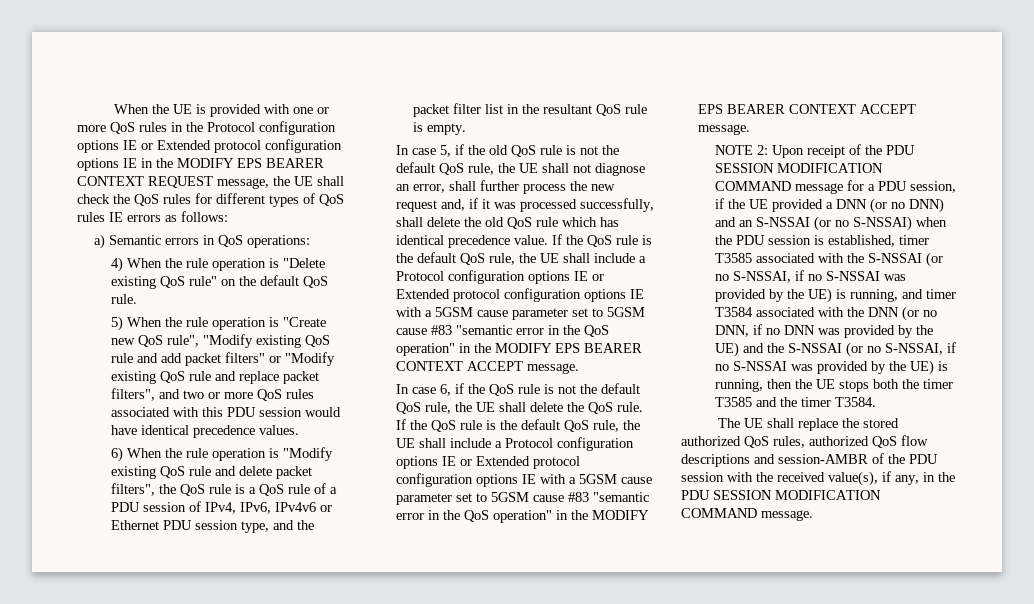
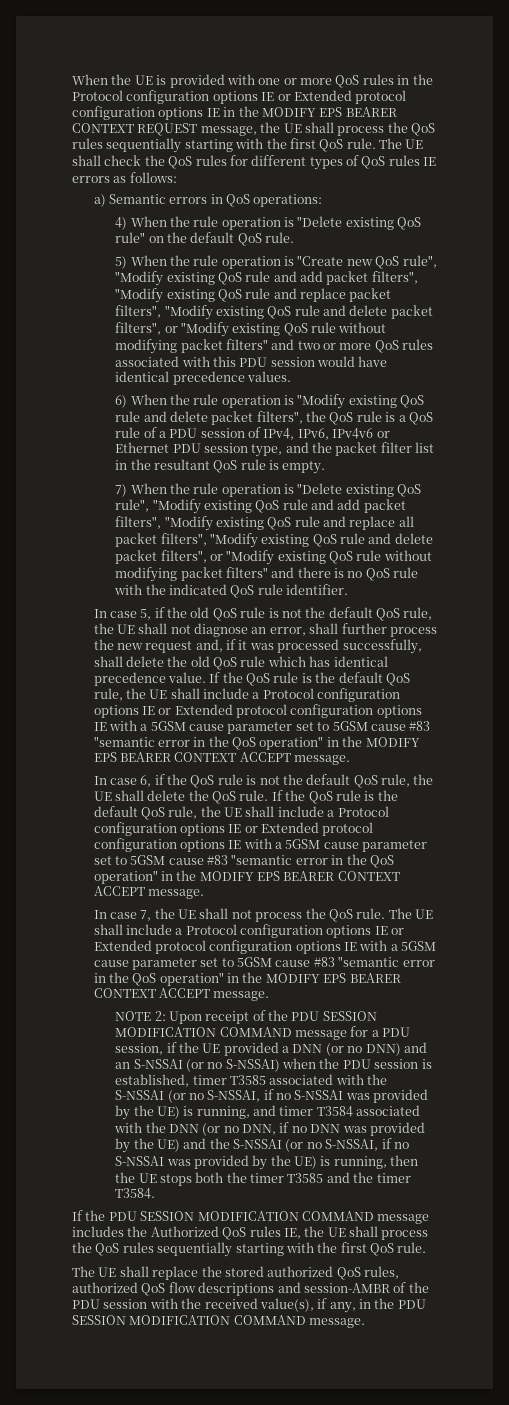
(344, 181) none -> [337,122,435,136] [72,138,424,153] [72,155,101,166] process the QoS rules sequentially starting with the first QoS rule. The UE shall
[225,352,282,363] filters" or -> [371,271,418,284] filters",
(156, 394) none -> [164,305,433,320] [115,322,387,337] [115,339,268,354] "Modify existing QoS rule and delete packet filters", or "Modify existing QoS rule without modifying packet filters"
(467, 129) none -> [115,483,422,497] [115,499,406,514] [115,516,414,531] [115,533,433,548] [115,550,432,565] [115,567,419,582] [114,584,349,598] // 7) When the rule operation is "Delete existing QoS rule", "Modify existing QoS rule and add packet filters", "Modify existing QoS rule and replace all packet filters", "Modify existing QoS rule and delete packet filters", or "Modify existing QoS rule without modifying packet filters" and there is no QoS rule with the indicated QoS rule identifier.
(751, 129) none -> [93,908,434,922] [93,924,405,938] [93,940,437,954] [93,956,435,970] [93,972,401,986] [93,988,270,1001] // In case 7, the UE shall not process the QoS rule. The UE shall include a Protocol configuration options IE or Extended protocol configuration options IE with a 5GSM cause parameter set to 5GSM cause #83 "semantic error in the QoS operation" in the MODIFY EPS BEARER CONTEXT ACCEPT message.
(877, 402) none -> [72,1210,430,1224] [72,1226,429,1240] [72,1242,427,1257] // If the PDU SESSION MODIFICATION COMMAND message includes the Authorized QoS rules IE, the UE shall process the QoS rules sequentially starting with the first QoS rule.

